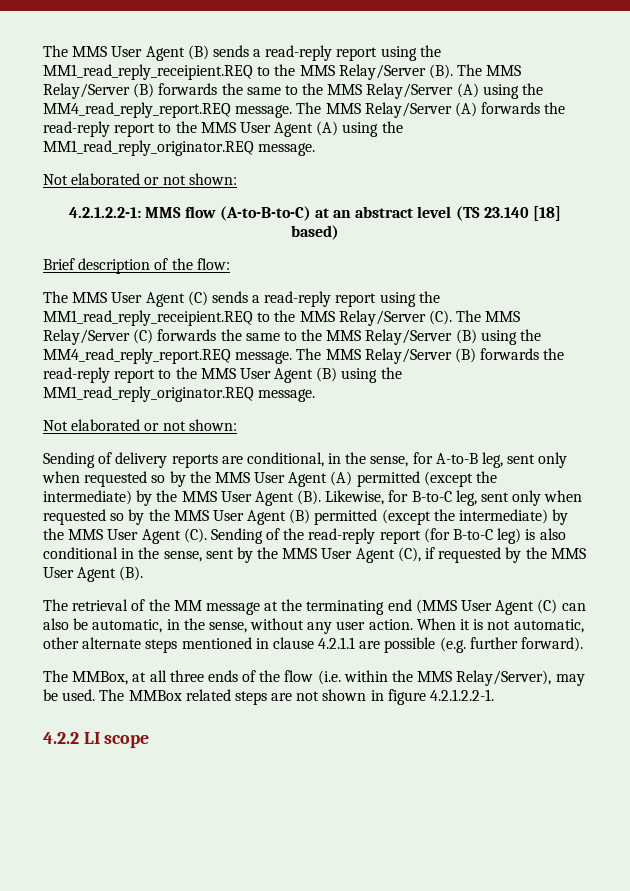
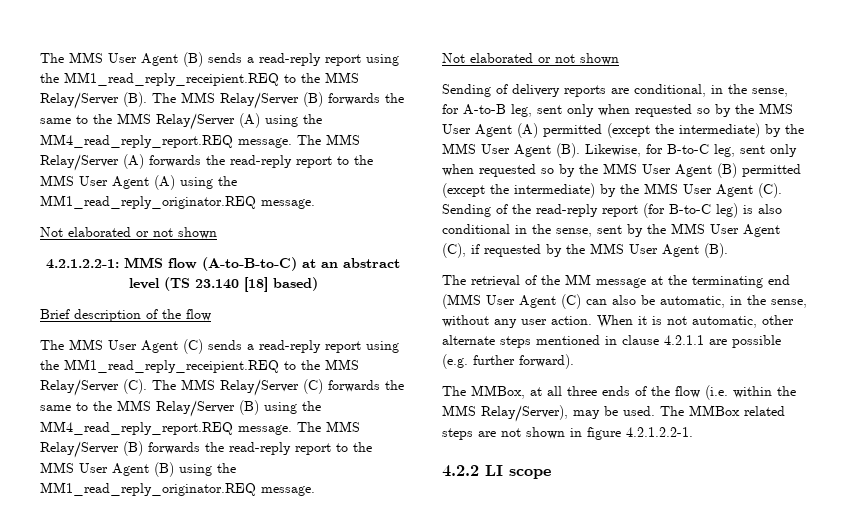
[188,173,237,185] shown: -> [178,227,217,239] shown
[196,258,230,270] flow: -> [186,309,211,321] flow
[188,419,237,431] shown: -> [580,53,619,65] shown

